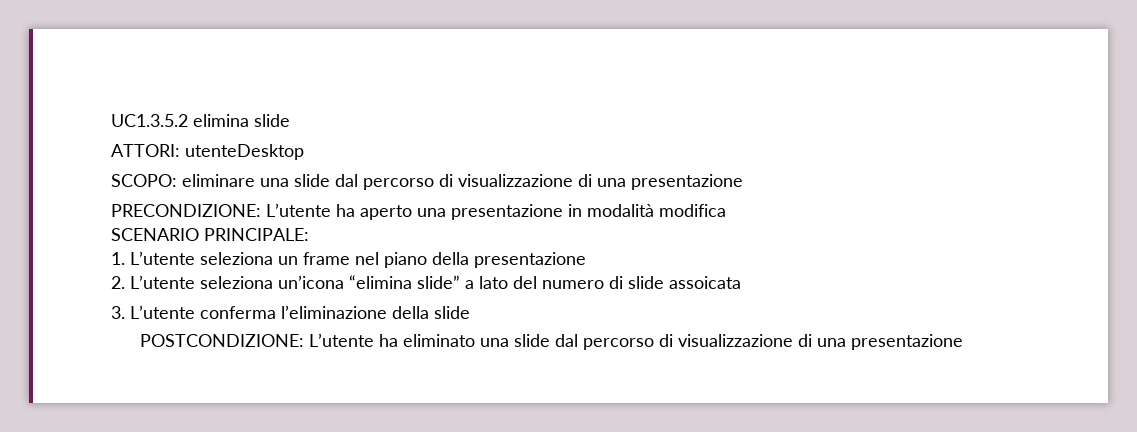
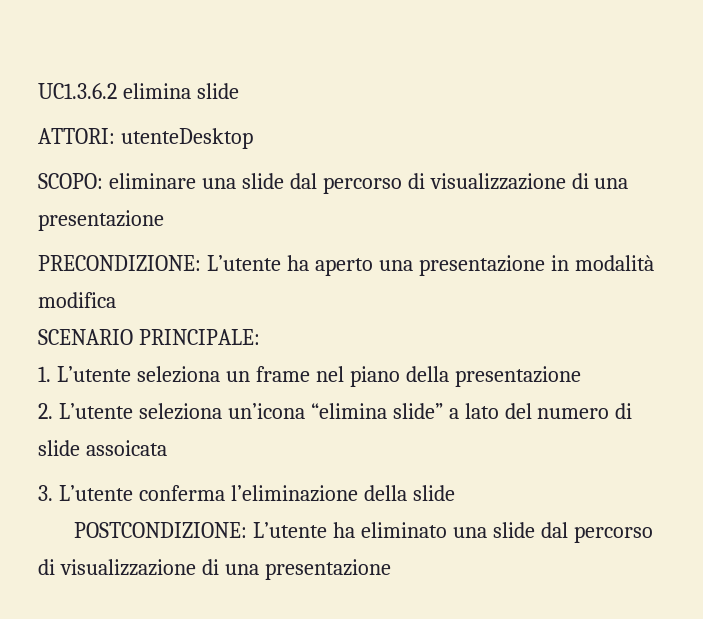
[111,114,188,127] UC1.3.5.2 -> [38,83,117,99] UC1.3.6.2

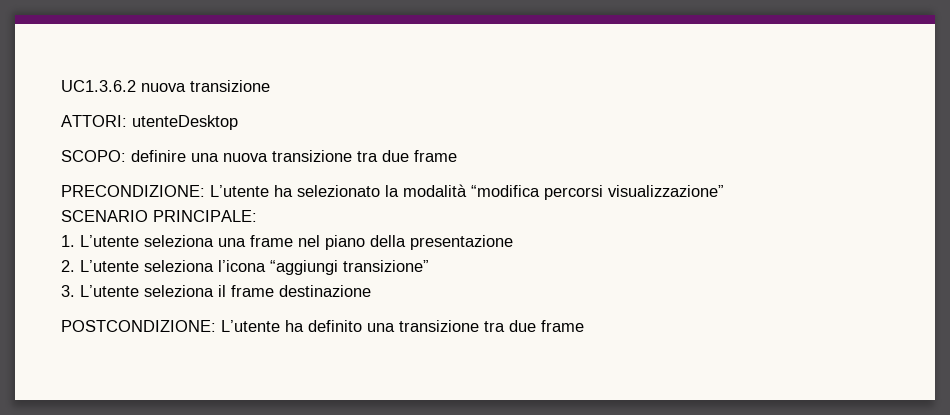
[122,83,239,99] elimina slide -> [141,80,270,92] nuova transizione
[108,173,629,194] [38,210,164,231] [38,255,654,276] [38,292,116,308] eliminare una slide dal percorso di visualizzazione di una presentazione // PRECONDIZIONE: L’utente ha aperto una presentazione in modalità modifica -> [131,150,457,162] [61,184,724,200] definire una nuova transizione tra due frame // PRECONDIZIONE: L’utente ha selezionato la modalità “modifica percorsi visualizzazione”
[225,371,250,382] un -> [218,238,246,247] una
[227,403,633,419] [38,440,167,456] [38,485,455,502] [74,522,653,543] [38,559,391,580] un’icona “elimina slide” a lato del numero di slide assoicata // 3. L’utente conferma l’eliminazione della slide // POSTCONDIZIONE: L’utente ha eliminato una slide dal percorso di visualizzazione di una presentazione -> [218,260,429,275] [61,285,371,297] [61,320,584,332] l’icona “aggiungi transizione” // 3. L’utente seleziona il frame destinazione // POSTCONDIZIONE: L’utente ha definito una transizione tra due frame

